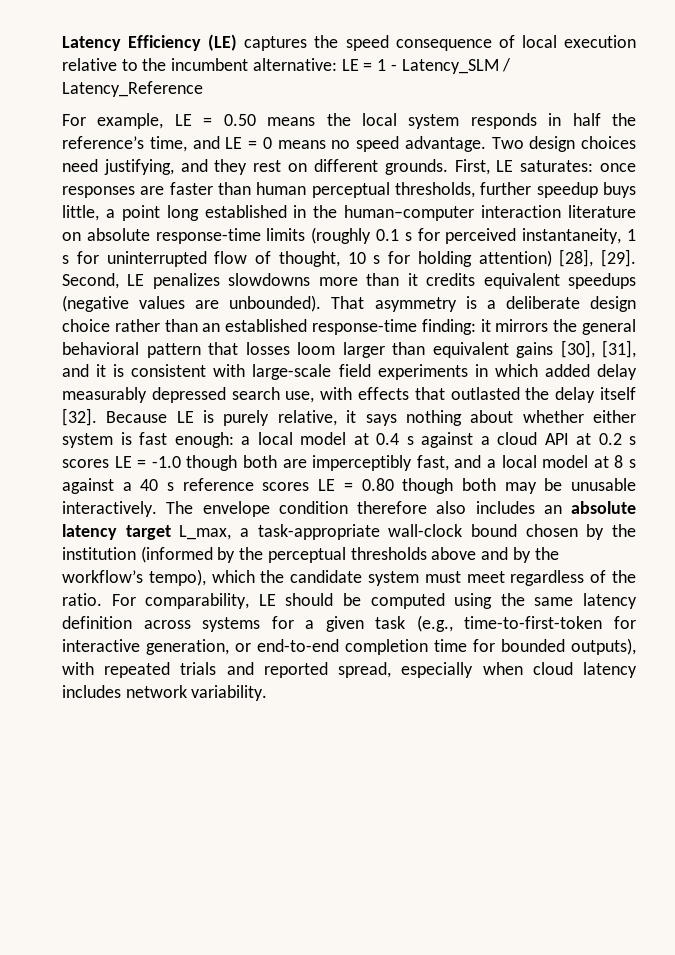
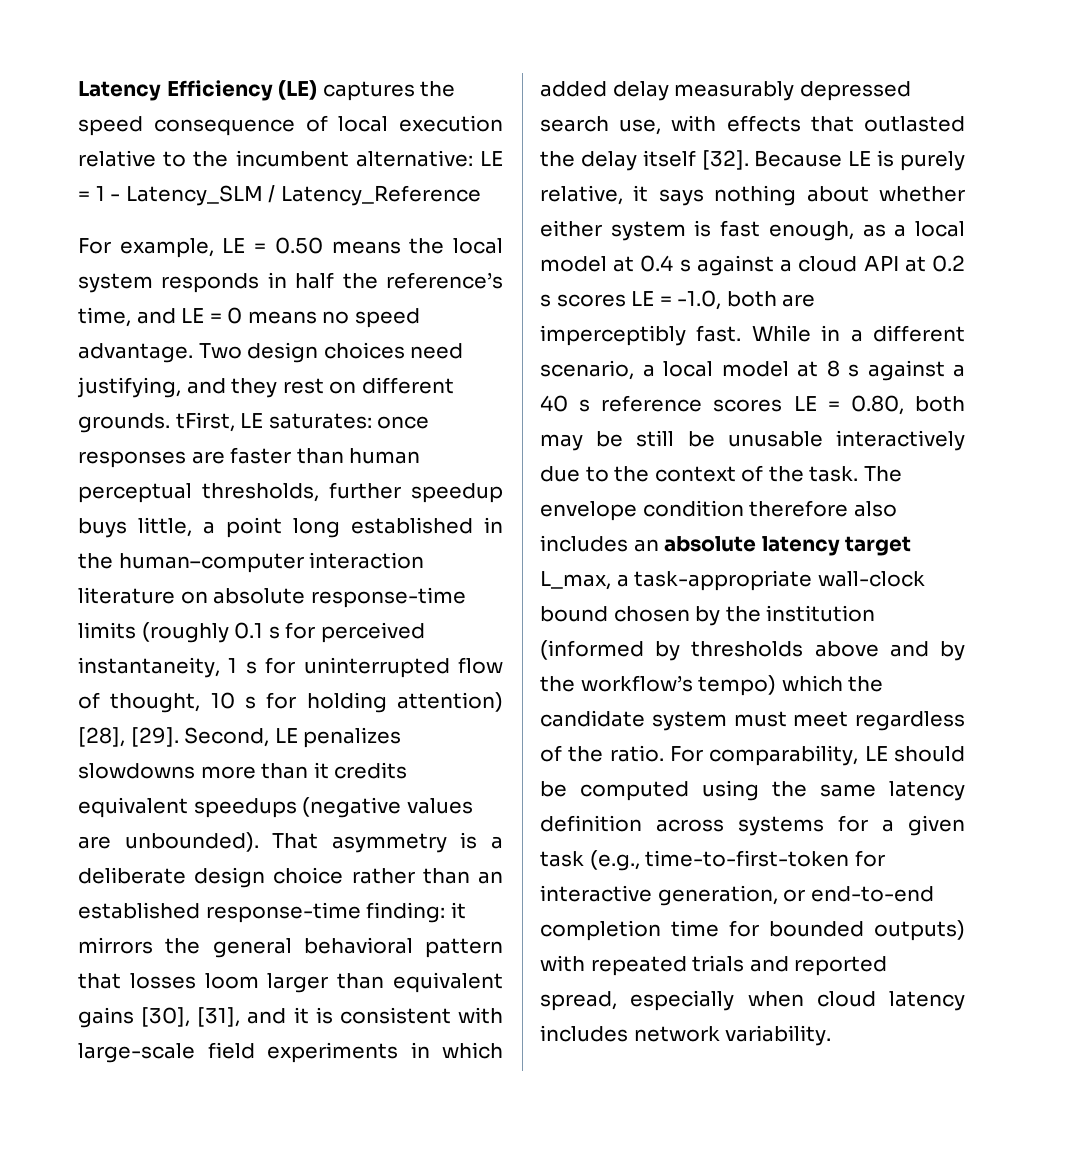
[454,159,490,175] First, -> [175,412,235,432] tFirst,
[174,432,234,448] enough: -> [768,221,886,241] enough, as
[151,455,238,471] -1.0 though -> [677,290,722,310] -1.0,
[416,455,482,471] fast, and -> [696,325,965,342] [540,360,634,380] fast. While in a different scenario,
[361,478,454,494] 0.80 though -> [850,395,904,415] 0.80,
[571,478,636,491] [62,501,157,517] unusable interactively. -> [636,430,965,451] [540,465,859,482] still be unusable interactively due to the context of the task.
[239,547,346,563] the perceptual -> (681, 651) none
[148,569,206,586] tempo), -> [698,675,777,696] tempo)
[571,638,636,655] outputs), -> [874,920,965,941] outputs)

